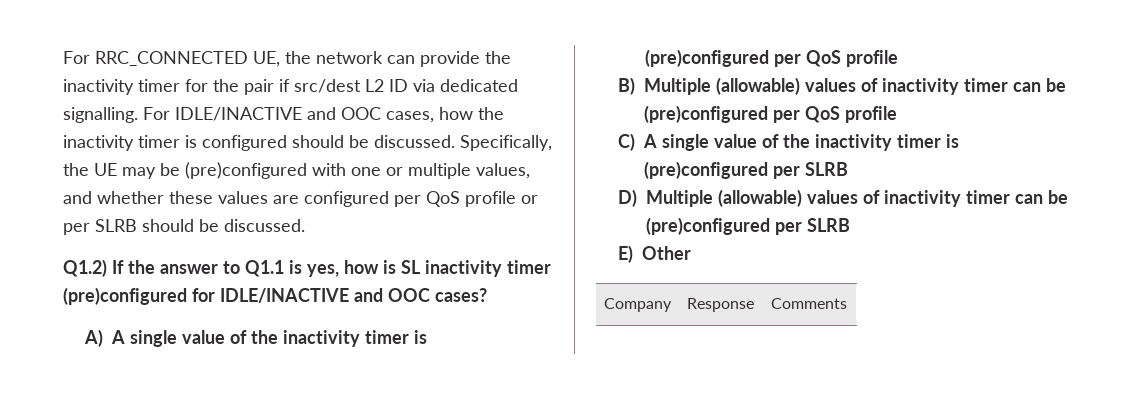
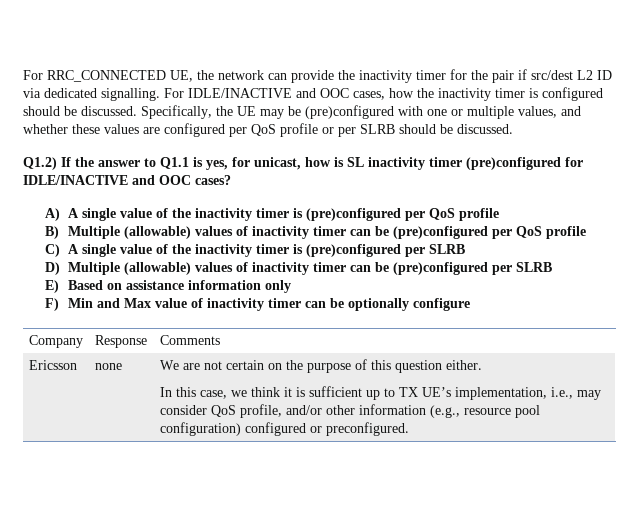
(339, 270) none -> [232,157,301,170] for unicast,
[642,246,692,260] [603,298,672,312] [686,298,754,312] [770,298,847,309] Other // Company | Response | Comments -> [67,280,291,293] [45,298,470,311] [28,335,83,348] [94,335,147,348] [159,335,220,345] [28,360,77,370] [94,363,122,370] [159,359,482,373] [159,386,601,400] [159,404,540,418] [159,422,409,436] Based on assistance information only // F) Min and Max value of inactivity timer can be optionally configure // Company | Response | Comments // Ericsson | none | We are not certain on the purpose of this question either. // In this case, we think it is sufficient up to TX UE’s implementation, i.e., may consider QoS profile, and/or other information (e.g., resource pool configuration) configured or preconfigured.

